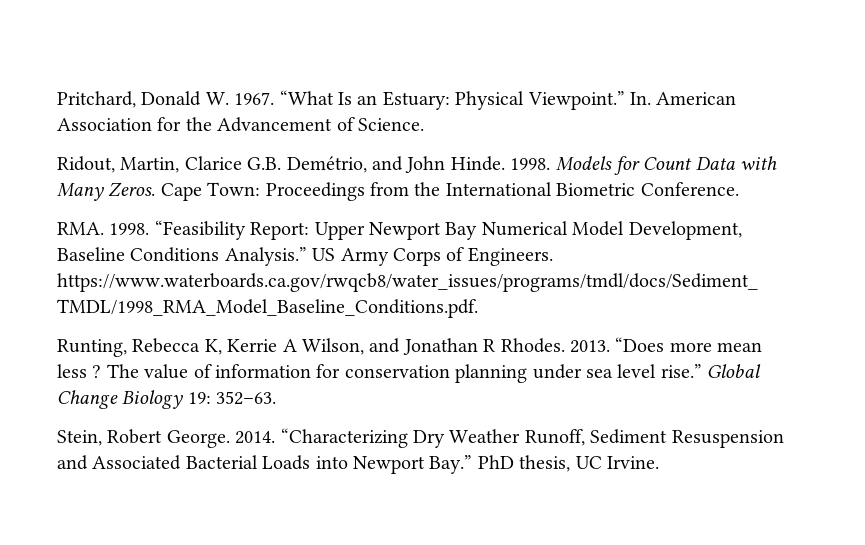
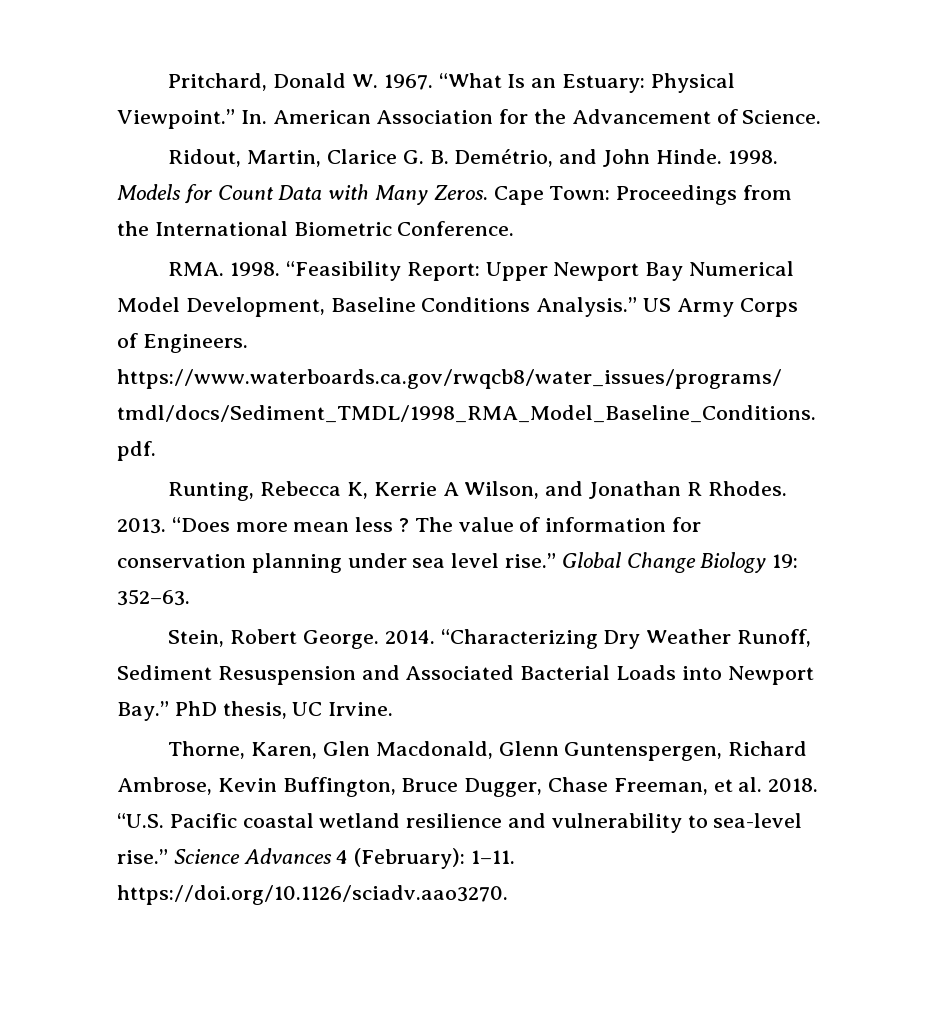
[247,157,282,170] G.B. -> [402,150,449,164] G. B.
(659, 462) none -> [168,741,808,761] [117,777,819,797] [117,813,803,833] [117,848,515,869] [117,885,508,905] // Thorne, Karen, Glen Macdonald, Glenn Guntenspergen, Richard Ambrose, Kevin Buffington, Bruce Dugger, Chase Freeman, et al. 2018. “U.S. Pacific coastal wetland resilience and vulnerability to sea-level rise.” Science Advances 4 (February): 1–11. https://doi.org/10.1126/sciadv.aao3270.

